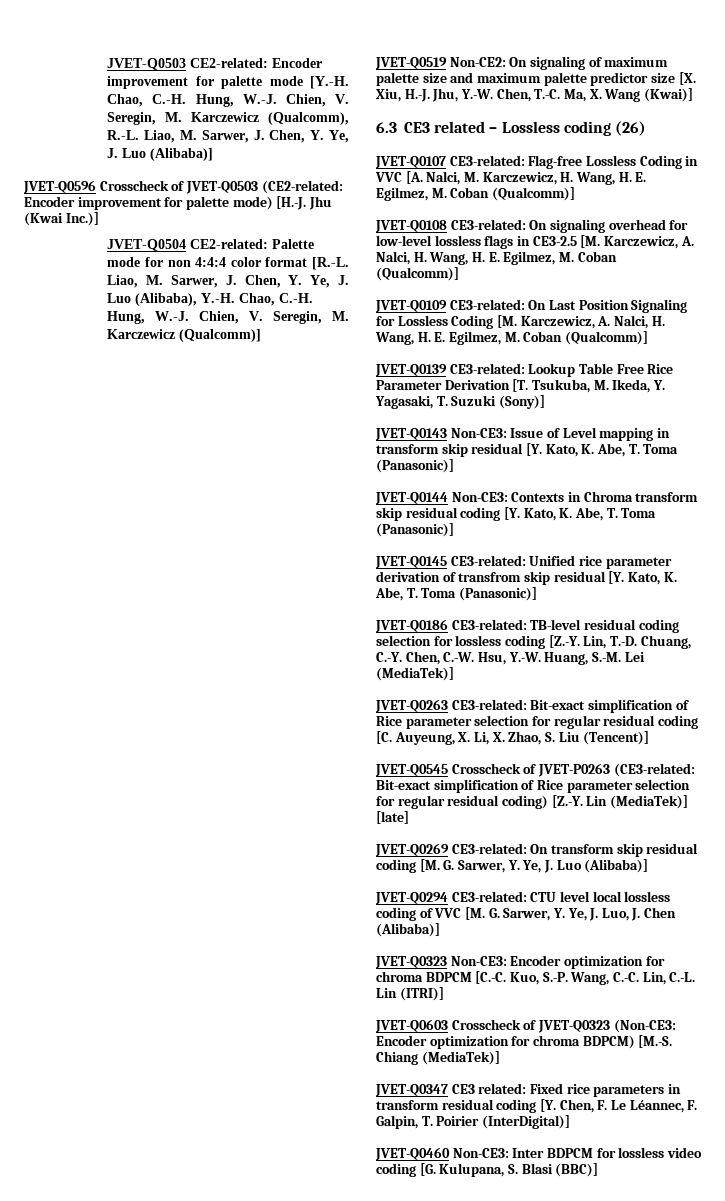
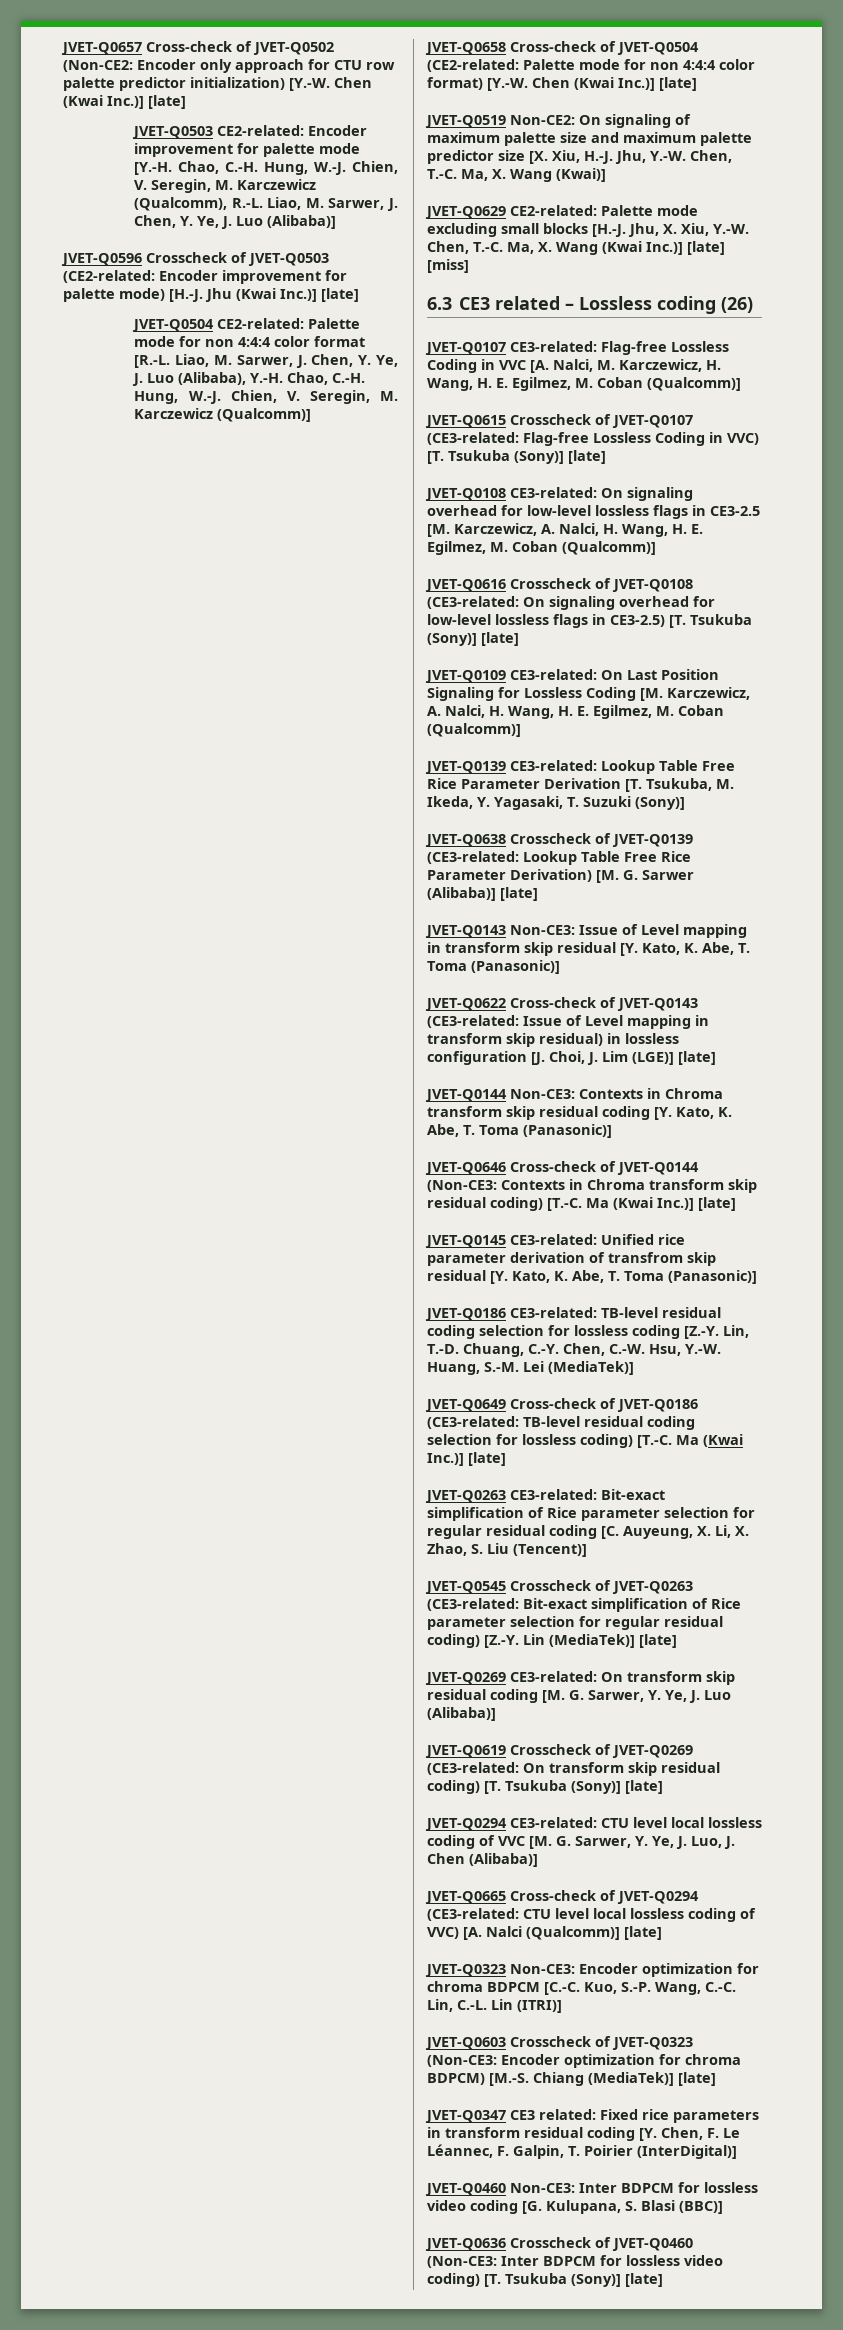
(107, 64) none -> [61,41,334,55] [63,59,395,73] [63,77,372,91] [63,95,186,109] JVET-Q0657 Cross-check of JVET-Q0502 (Non-CE2: Encoder only approach for CTU row palette predictor initialization) [Y.-W. Chen (Kwai Inc.)] [late] //
(99, 219) none -> [321,288,359,302] [late]
(262, 335) none -> [425,41,699,55] [427,59,755,72] [427,77,697,91] // JVET-Q0658 Cross-check of JVET-Q0504 (CE2-related: Palette mode for non 4:4:4 color format) [Y.-W. Chen (Kwai Inc.)] [late]
(693, 95) none -> [425,205,698,219] [427,223,749,237] [427,241,725,255] [427,259,469,273] // JVET-Q0629 CE2-related: Palette mode excluding small blocks [H.-J. Jhu, X. Xiu, Y.-W. Chen, T.-C. Ma, X. Wang (Kwai Inc.)] [late] [miss]
(575, 194) none -> [425,414,693,428] [427,432,759,446] [427,450,606,464] // JVET-Q0615 Crosscheck of JVET-Q0107 (CE3-related: Flag-free Lossless Coding in VVC) [T. Tsukuba (Sony)] [late]
(459, 274) none -> [425,578,693,592] [427,596,715,610] [427,614,752,628] [427,632,519,646] // JVET-Q0616 Crosscheck of JVET-Q0108 (CE3-related: On signaling overhead for low-level lossless flags in CE3-2.5) [T. Tsukuba (Sony)] [late]
(545, 402) none -> [425,833,693,847] [427,851,691,865] [427,869,694,883] [427,887,538,901] // JVET-Q0638 Crosscheck of JVET-Q0139 (CE3-related: Lookup Table Free Rice Parameter Derivation) [M. G. Sarwer (Alibaba)] [late]
(454, 466) none -> [425,997,698,1011] [427,1015,709,1029] [427,1033,679,1047] [427,1051,716,1065] // JVET-Q0622 Cross-check of JVET-Q0143 (CE3-related: Issue of Level mapping in transform skip residual) in lossless configuration [J. Choi, J. Lim (LGE)] [late]
(454, 530) none -> [425,1161,699,1175] [427,1179,757,1193] [427,1197,736,1211] // JVET-Q0646 Cross-check of JVET-Q0144 (Non-CE3: Contexts in Chroma transform skip residual coding) [T.-C. Ma (Kwai Inc.)] [late]
(454, 674) none -> [425,1398,698,1412] [427,1416,695,1430] [427,1434,743,1448] [427,1452,506,1466] // JVET-Q0649 Cross-check of JVET-Q0186 (CE3-related: TB-level residual coding selection for lossless coding) [T.-C. Ma (Kwai Inc.)] [late]
[537,763,610,777] JVET-P0263 -> [612,1581,693,1594] JVET-Q0263
(649, 866) none -> [425,1744,693,1758] [427,1762,720,1776] [427,1780,663,1794] // JVET-Q0619 Crosscheck of JVET-Q0269 (CE3-related: On transform skip residual coding) [T. Tsukuba (Sony)] [late]
(440, 930) none -> [425,1890,699,1904] [427,1908,756,1922] [427,1926,662,1940] // JVET-Q0665 Cross-check of JVET-Q0294 (CE3-related: CTU level local lossless coding of VVC) [A. Nalci (Qualcomm)] [late]
(500, 1058) none -> [678,2072,716,2086] [late]
(599, 1170) none -> [425,2237,693,2251] [427,2255,723,2268] [427,2273,663,2287] // JVET-Q0636 Crosscheck of JVET-Q0460 (Non-CE3: Inter BDPCM for lossless video coding) [T. Tsukuba (Sony)] [late]

